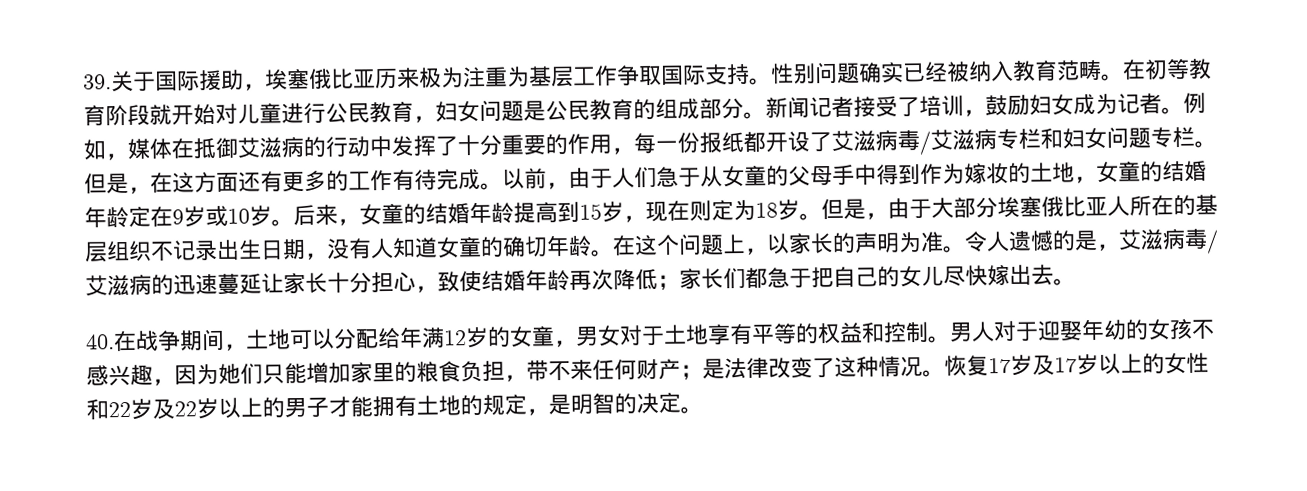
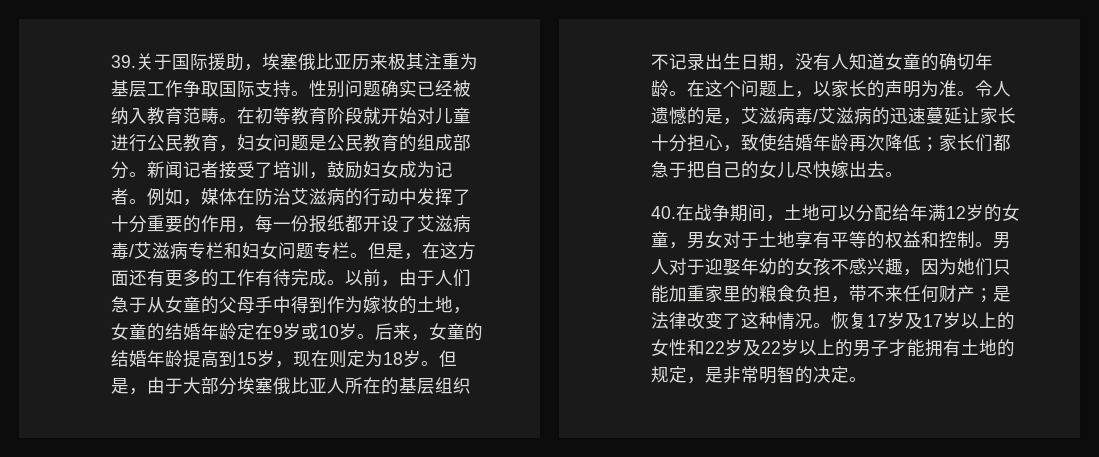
[440,67,464,88] 为 -> [406,53,424,70] 其
[193,137,238,160] 抵御 -> [255,188,291,206] 防治
[306,362,351,384] 增加 -> [669,285,705,302] 加重
(571, 404) none -> [723,366,759,383] 非常

